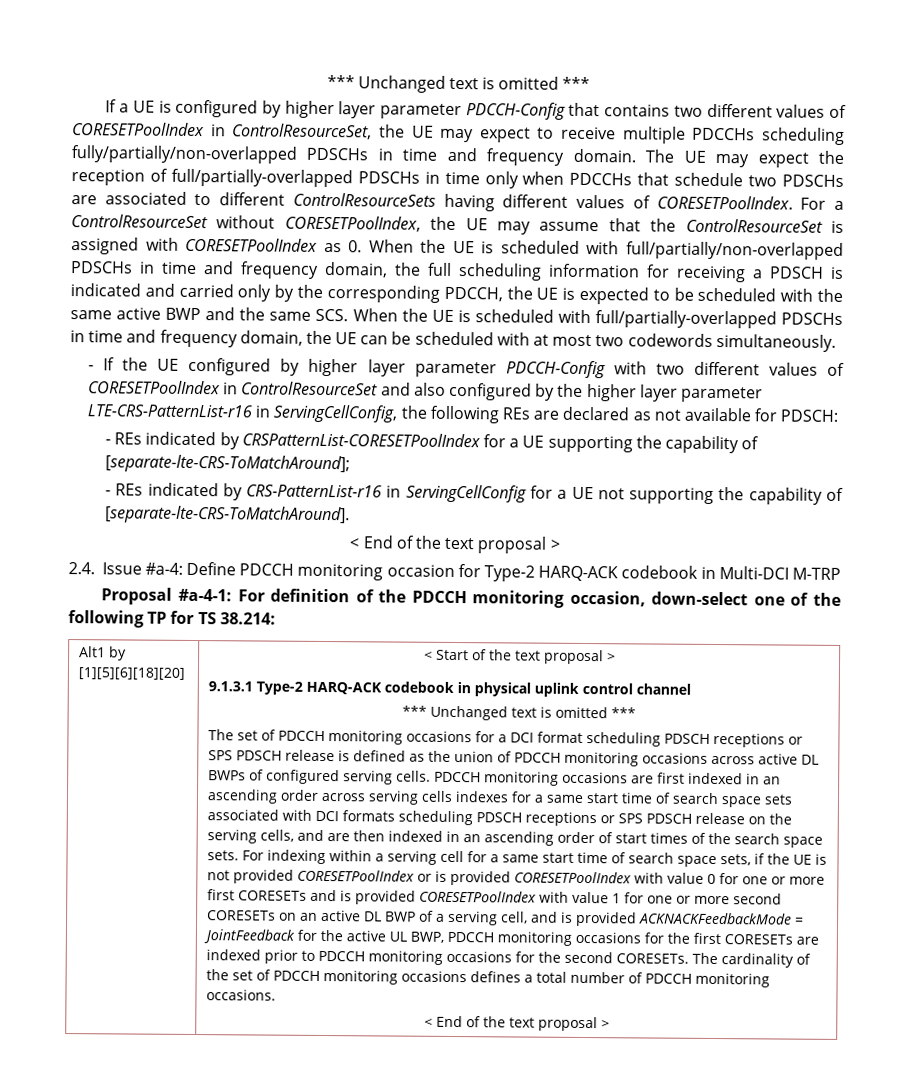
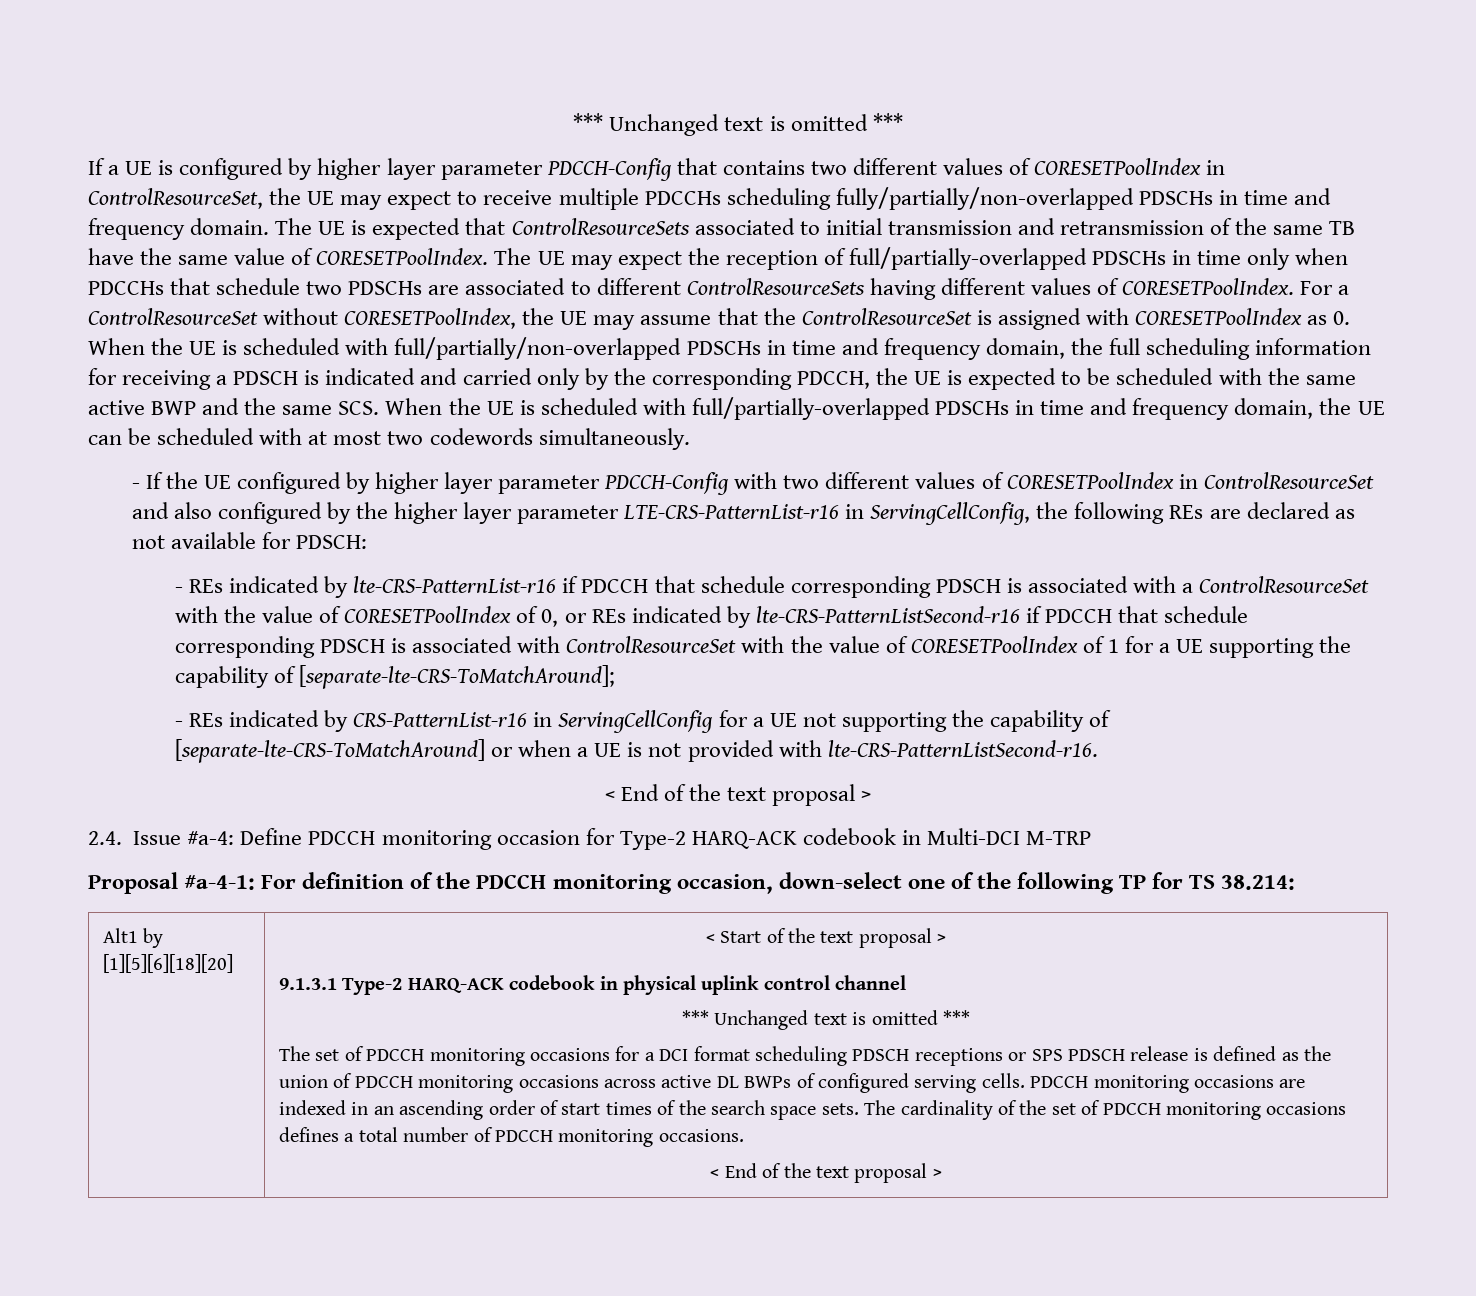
(706, 156) none -> [351,218,1356,240] [88,248,565,265] is expected that ControlResourceSets associated to initial transmission and retransmission of the same TB have the same value of CORESETPoolIndex. The UE
[241,432,481,448] CRSPatternList-CORESETPoolIndex -> [353,576,1370,598] [175,606,1249,628] [175,636,1119,658] lte-CRS-PatternList-r16 if PDCCH that schedule corresponding PDSCH is associated with a ControlResourceSet with the value of CORESETPoolIndex of 0, or REs indicated by lte-CRS-PatternListSecond-r16 if PDCCH that schedule corresponding PDSCH is associated with ControlResourceSet with the value of CORESETPoolIndex of 1
[105,505,351,525] [separate-lte-CRS-ToMatchAround]. -> [175,739,1098,763] [separate-lte-CRS-ToMatchAround] or when a UE is not provided with lte-CRS-PatternListSecond-r16.
[656,772,781,785] [206,789,793,808] [206,809,792,827] [206,829,385,844] first indexed in an ascending order across serving cells indexes for a same start time of search space sets associated with DCI formats scheduling PDSCH receptions or SPS PDSCH release on the serving cells, and are then -> (1306, 1083) none
[241,849,827,868] [206,869,825,886] [206,889,782,905] [206,909,804,927] [202,929,819,946] [205,949,689,965] For indexing within a serving cell for a same start time of search space sets, if the UE is not provided CORESETPoolIndex or is provided CORESETPoolIndex with value 0 for one or more first CORESETs and is provided CORESETPoolIndex with value 1 for one or more second CORESETs on an active DL BWP of a serving cell, and is provided ACKNACKFeedbackMode = JointFeedback for the active UL BWP, PDCCH monitoring occasions for the first CORESETs are indexed prior to PDCCH monitoring occasions for the second CORESETs. -> (859, 1109) none

